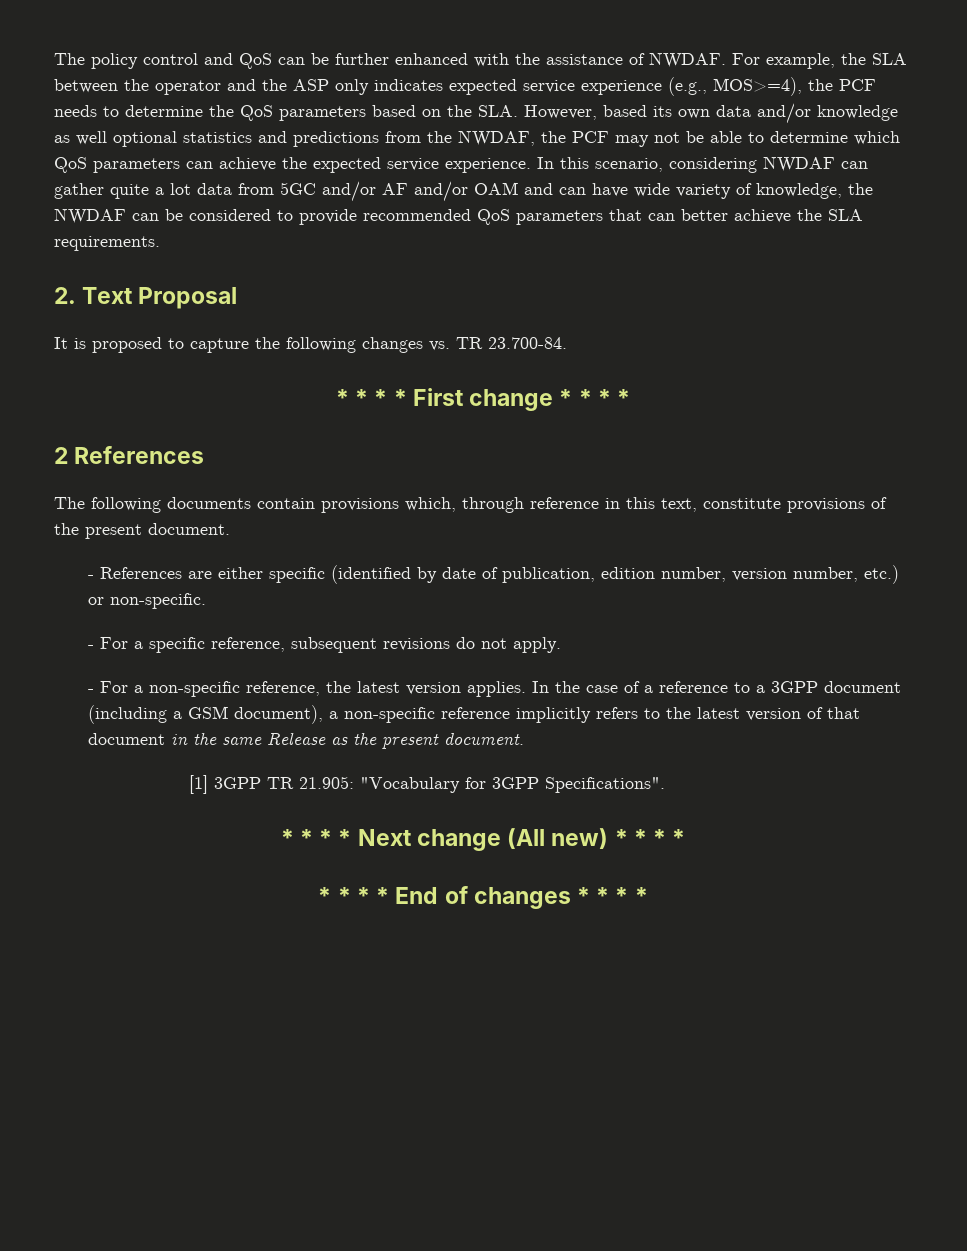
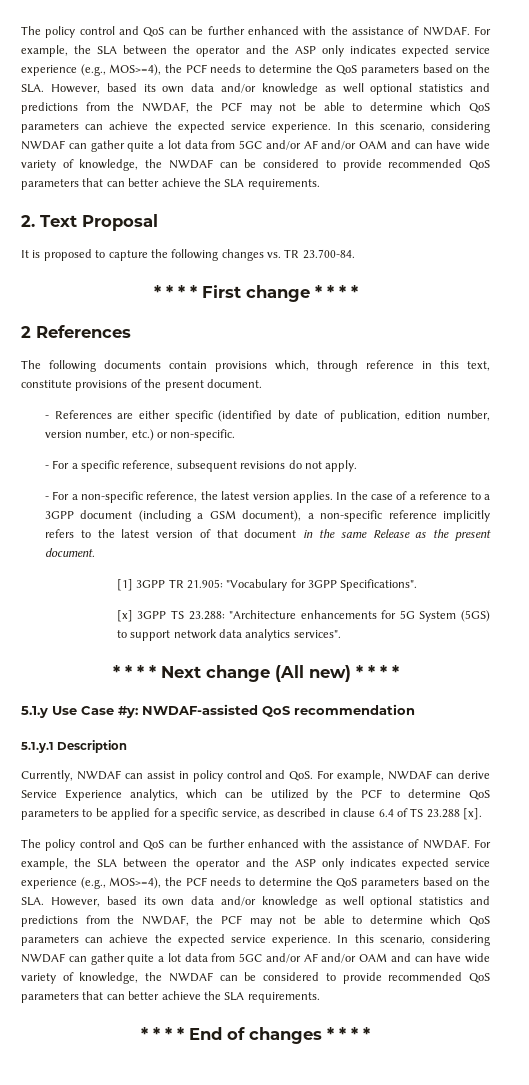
(665, 785) none -> [116,610,490,622] [116,629,341,641] // [x] 3GPP TS 23.288: "Architecture enhancements for 5G System (5GS) to support network data analytics services".
(686, 837) none -> [21,704,415,718] [21,740,128,753] [21,770,490,782] [21,789,491,801] [21,808,482,820] [21,839,491,851] [21,858,490,870] [21,877,490,889] [21,896,490,908] [21,915,491,927] [21,934,490,946] [21,953,490,965] [21,972,491,984] [21,991,320,1003] // 5.1.y Use Case #y: NWDAF-assisted QoS recommendation // 5.1.y.1 Description // Currently, NWDAF can assist in policy control and QoS. For example, NWDAF can derive Service Experience analytics, which can be utilized by the PCF to determine QoS parameters to be applied for a specific service, as described in clause 6.4 of TS 23.288 [x]. // The policy control and QoS can be further enhanced with the assistance of NWDAF. For example, the SLA between the operator and the ASP only indicates expected service experience (e.g., MOS>=4), the PCF needs to determine the QoS parameters based on the SLA. However, based its own data and/or knowledge as well optional statistics and predictions from the NWDAF, the PCF may not be able to determine which QoS parameters can achieve the expected service experience. In this scenario, considering NWDAF can gather quite a lot data from 5GC and/or AF and/or OAM and can have wide variety of knowledge, the NWDAF can be considered to provide recommended QoS parameters that can better achieve the SLA requirements.

